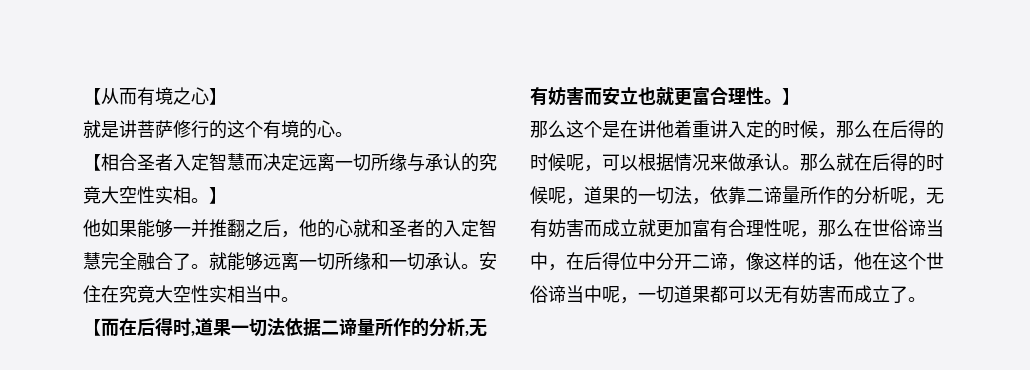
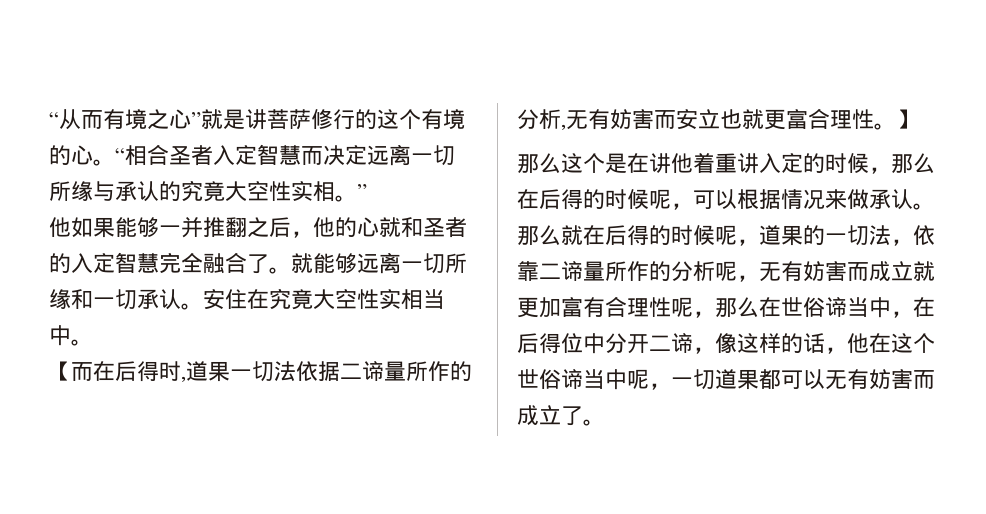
[83,88,101,105] 【 -> [49,112,59,127] “
[209,88,227,105] 】 // -> [191,112,201,127] ”
[83,154,101,171] // 【 -> [115,148,125,163] “
[209,187,227,204] 】 -> [357,184,367,199] ”

